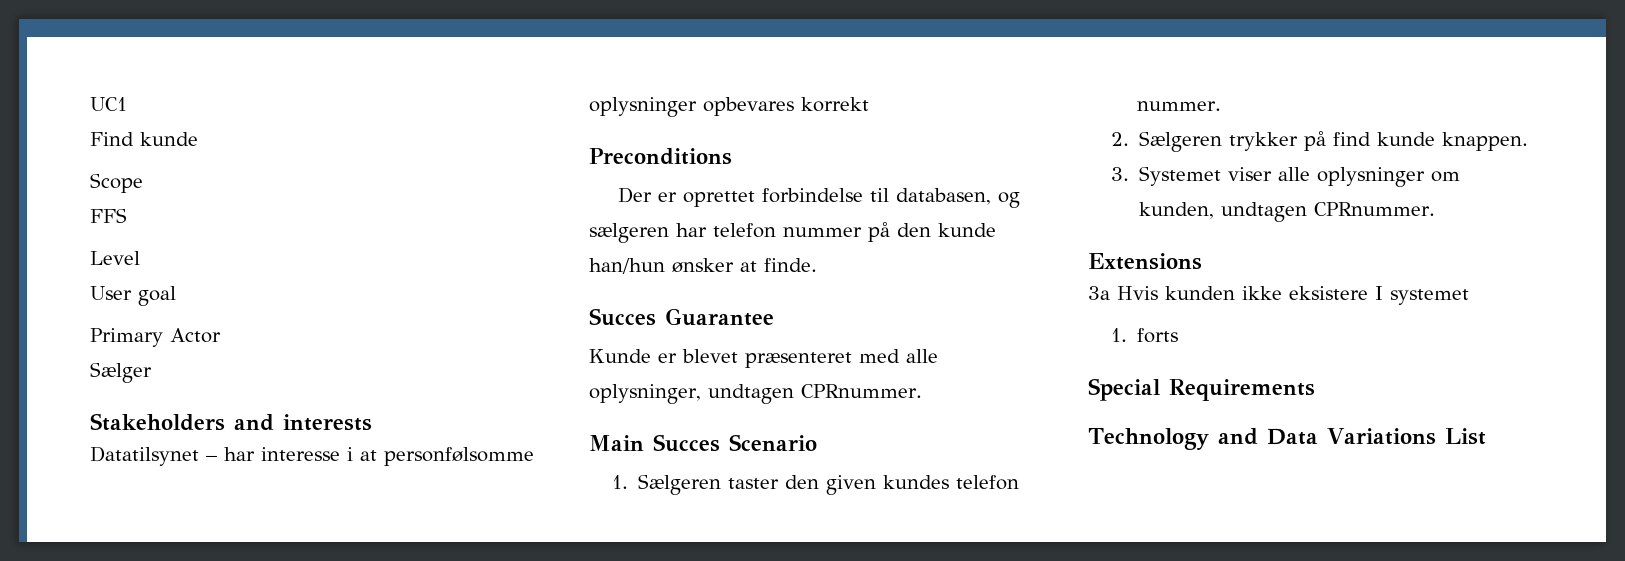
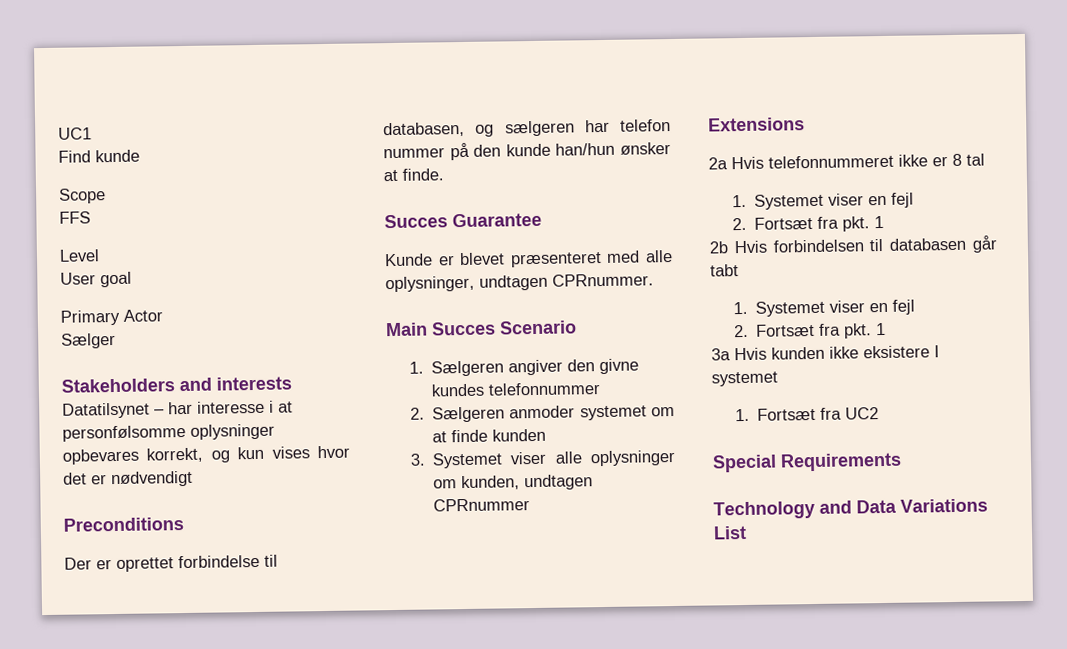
[801,97,869,112] korrekt -> [146,445,350,463] [63,470,193,488] korrekt, og kun vises hvor det er nødvendigt
[728,475,1020,495] [1137,101,1222,111] [1111,131,1529,152] taster den given kundes telefon nummer. // 2. Sælgeren trykker på find kunde knappen. -> [508,358,640,376] [431,382,602,397] [409,405,675,423] [432,428,547,443] angiver den givne kundes telefonnummer // 2. Sælgeren anmoder systemet om at finde kunden
[1314,202,1436,216] CPRnummer. -> [433,498,531,512] CPRnummer
(1202, 261) none -> [708,153,985,170] [731,192,915,210] [731,215,885,232] [709,235,998,254] [710,264,739,277] [732,299,916,317] [733,322,887,339] // 2a Hvis telefonnummeret ikke er 8 tal // 1. Systemet viser en fejl // 2. Fortsæt fra pkt. 1 // 2b Hvis forbindelsen til databasen går tabt // 1. Systemet viser en fejl // 2. Fortsæt fra pkt. 1
[1137,328,1179,343] forts -> [757,407,880,421] Fortsæt fra UC2

